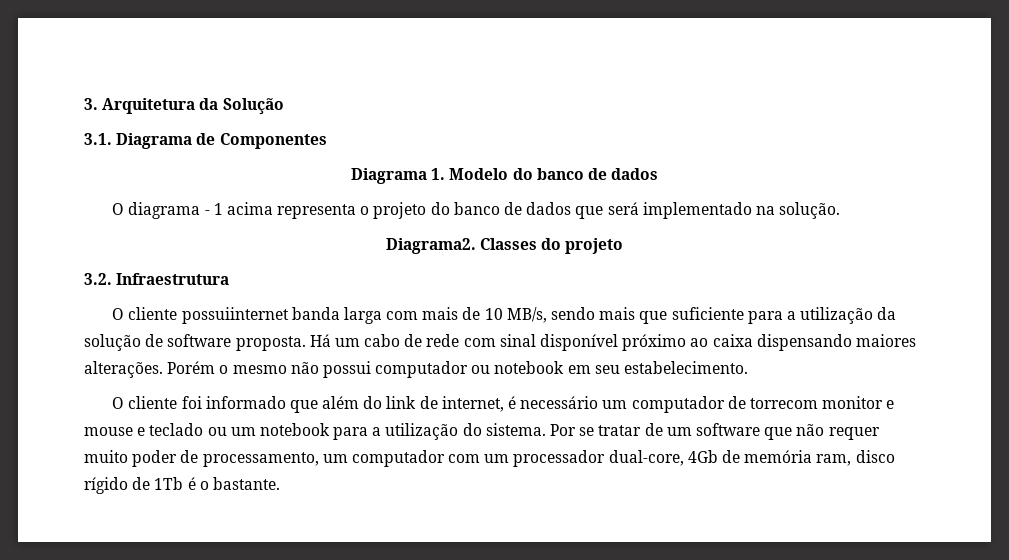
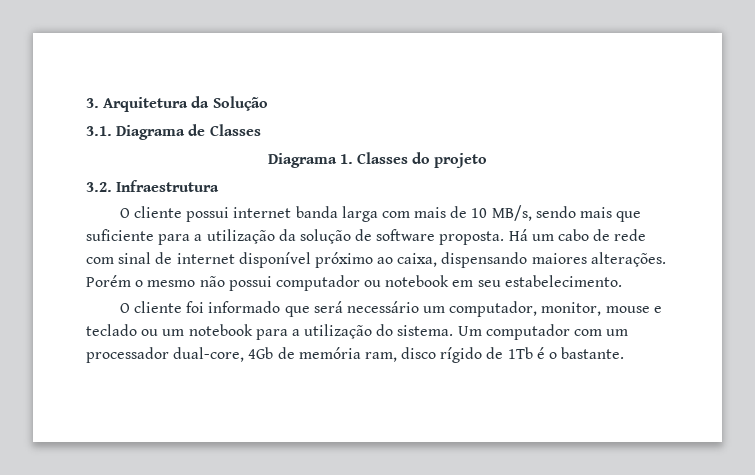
[219,133,327,149] Componentes -> [209,124,261,136] Classes
[449,168,659,180] [112,202,841,219] [385,238,476,254] Modelo do banco de dados // O diagrama - 1 acima representa o projeto do banco de dados que será implementado na solução. // Diagrama2. -> (353, 159) none
[181,307,289,324] possuiinternet -> [186,207,292,222] possui internet
(536, 340) none -> [155,252,235,264] de internet
[712,334,753,347] caixa -> [397,253,438,267] caixa,
[322,396,895,413] além do link de internet, é necessário um computador de torrecom monitor e -> [313,301,602,317] será necessário um computador, monitor,
[550,423,880,440] [84,450,348,467] Por se tratar de um software que não requer muito poder de processamento, um -> [457,326,482,336] Um

